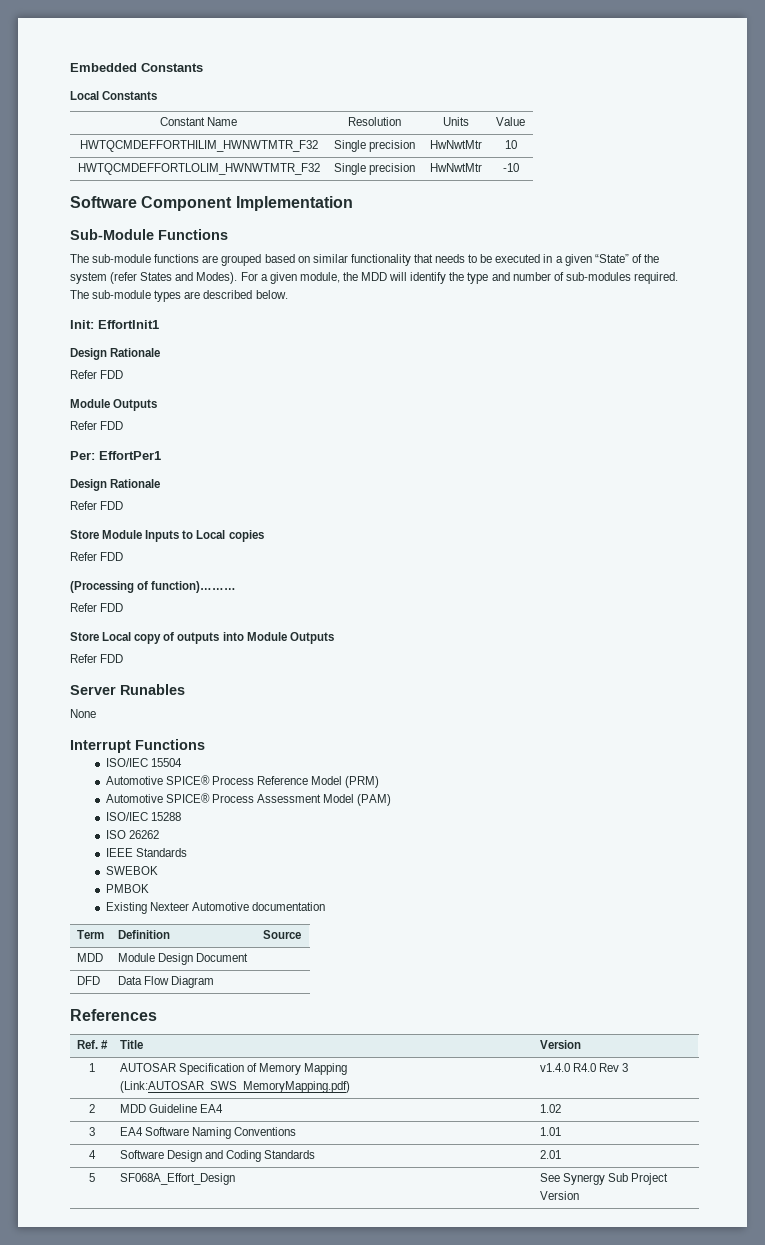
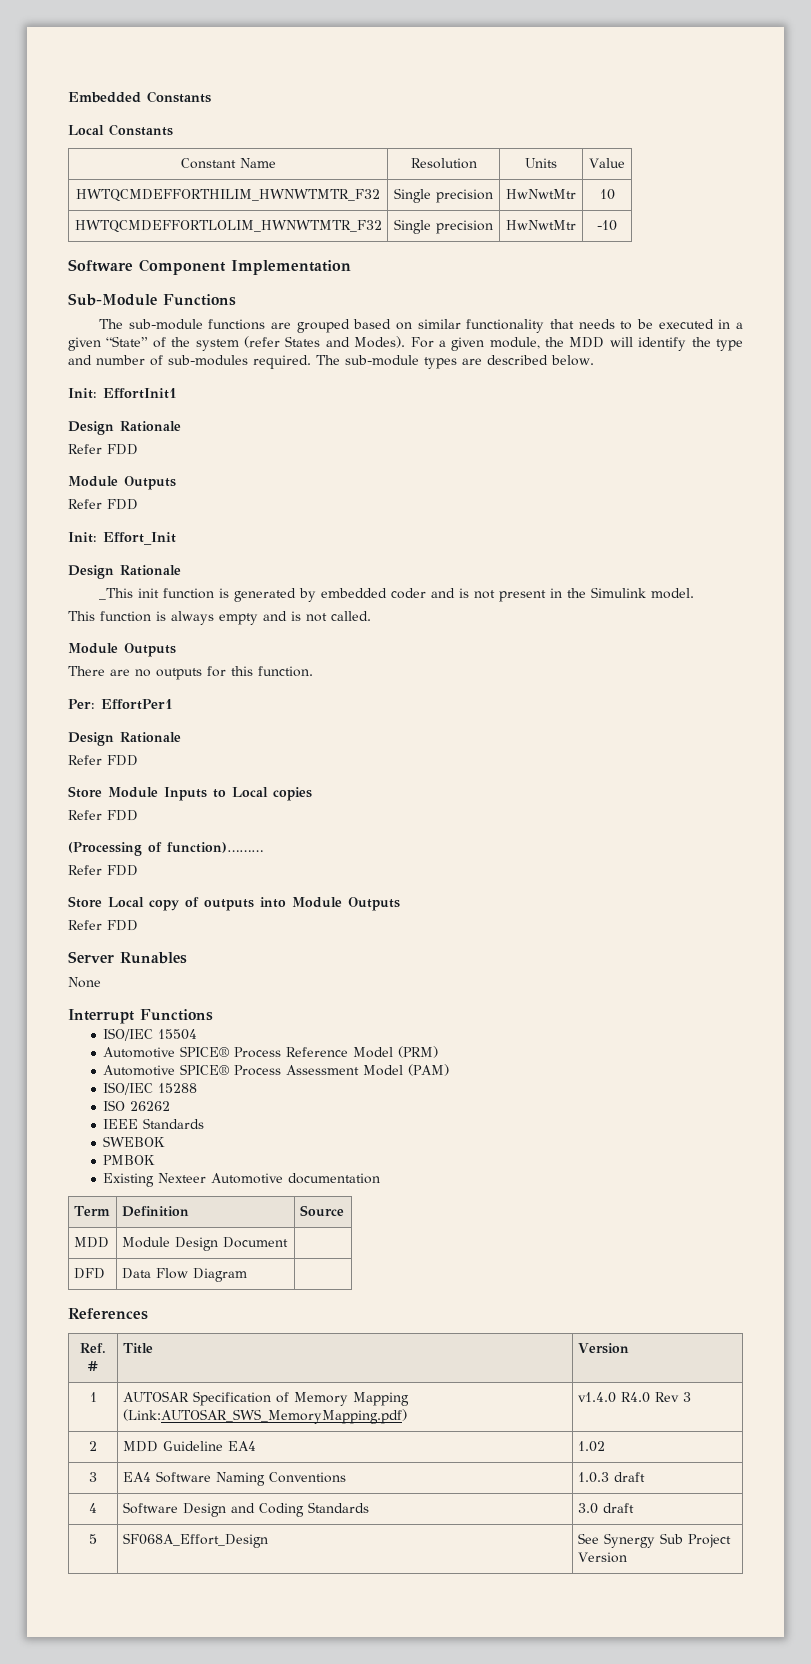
(124, 425) none -> [68,532,176,545] [68,565,181,579] [99,587,695,602] [68,611,371,625] [68,643,176,657] [68,666,313,680] // Init: Effort_Init // Design Rationale // _This init function is generated by embedded coder and is not present in the Simulink model. // This function is always empty and is not called. // Module Outputs // There are no outputs for this function.
[539,1127,561,1136] 1.01 -> [577,1472,645,1483] 1.0.3 draft
[539,1150,561,1159] 2.01 -> [577,1503,634,1514] 3.0 draft

